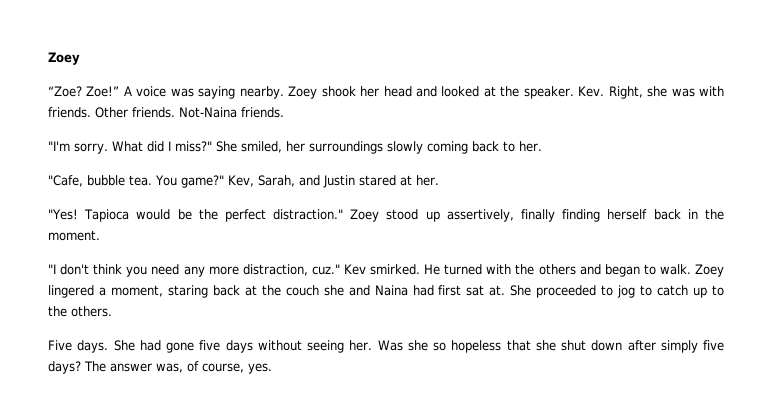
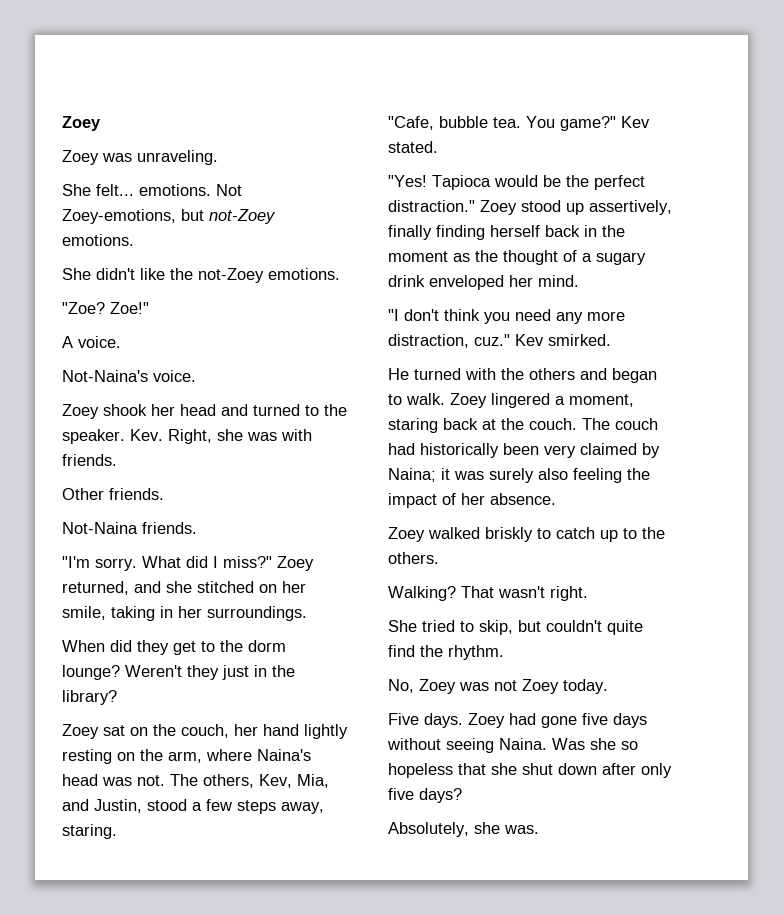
[48,86,284,99] “Zoe? Zoe!” A voice was saying nearby. -> [62,150,218,165] [62,184,242,196] [62,209,276,224] [62,234,134,246] [62,268,340,283] [62,302,149,314] [62,336,121,348] [62,370,196,382] Zoey was unraveling. // She felt... emotions. Not Zoey-emotions, but not-Zoey emotions. // She didn't like the not-Zoey emotions. // "Zoe? Zoe!" // A voice. // Not-Naina's voice. //
[441,86,496,97] looked at -> [253,404,319,416] turned to
(91, 112) none -> (117, 460) //
(175, 112) none -> (164, 494) //
[215,141,542,154] She smiled, her surroundings slowly coming back to her. -> [277,556,314,571] [62,581,306,595] [62,606,307,621] [62,640,286,655] [62,665,295,680] [62,690,117,705] [62,724,348,739] [62,749,311,764] [62,774,329,788] [62,799,324,814] [62,824,117,839] Zoey returned, and she stitched on her smile, taking in her surroundings. // When did they get to the dorm lounge? Weren't they just in the library? // Zoey sat on the couch, her hand lightly resting on the arm, where Naina's head was not. The others, Kev, Mia, and Justin, stood a few steps away, staring.
[227,175,439,188] Kev, Sarah, and Justin stared at her. -> [621,116,650,128] [388,141,438,153] Kev stated.
[48,230,100,241] moment. -> [388,250,646,265] [388,275,579,290] moment as the thought of a sugary drink enveloped her mind.
(420, 269) none -> (611, 340) //
[285,285,636,298] couch she and Naina had first sat at. She proceeded to jog -> [529,418,658,430] [388,443,660,458] [388,468,650,483] [388,493,556,508] [388,527,533,542] couch. The couch had historically been very claimed by Naina; it was surely also feeling the impact of her absence. // Zoey walked briskly
(112, 311) none -> [388,586,588,601] [388,620,643,635] [388,645,504,660] [388,679,608,694] // Walking? That wasn't right. // She tried to skip, but couldn't quite find the rhythm. // No, Zoey was not Zoey today.
[113,340,135,351] She -> [468,713,505,728] Zoey
[349,340,373,351] her. -> [499,738,547,750] Naina.
[660,340,698,353] simply -> [641,763,672,778] only
[84,361,272,374] The answer was, of course, yes. -> [388,822,539,837] // Absolutely, she was.

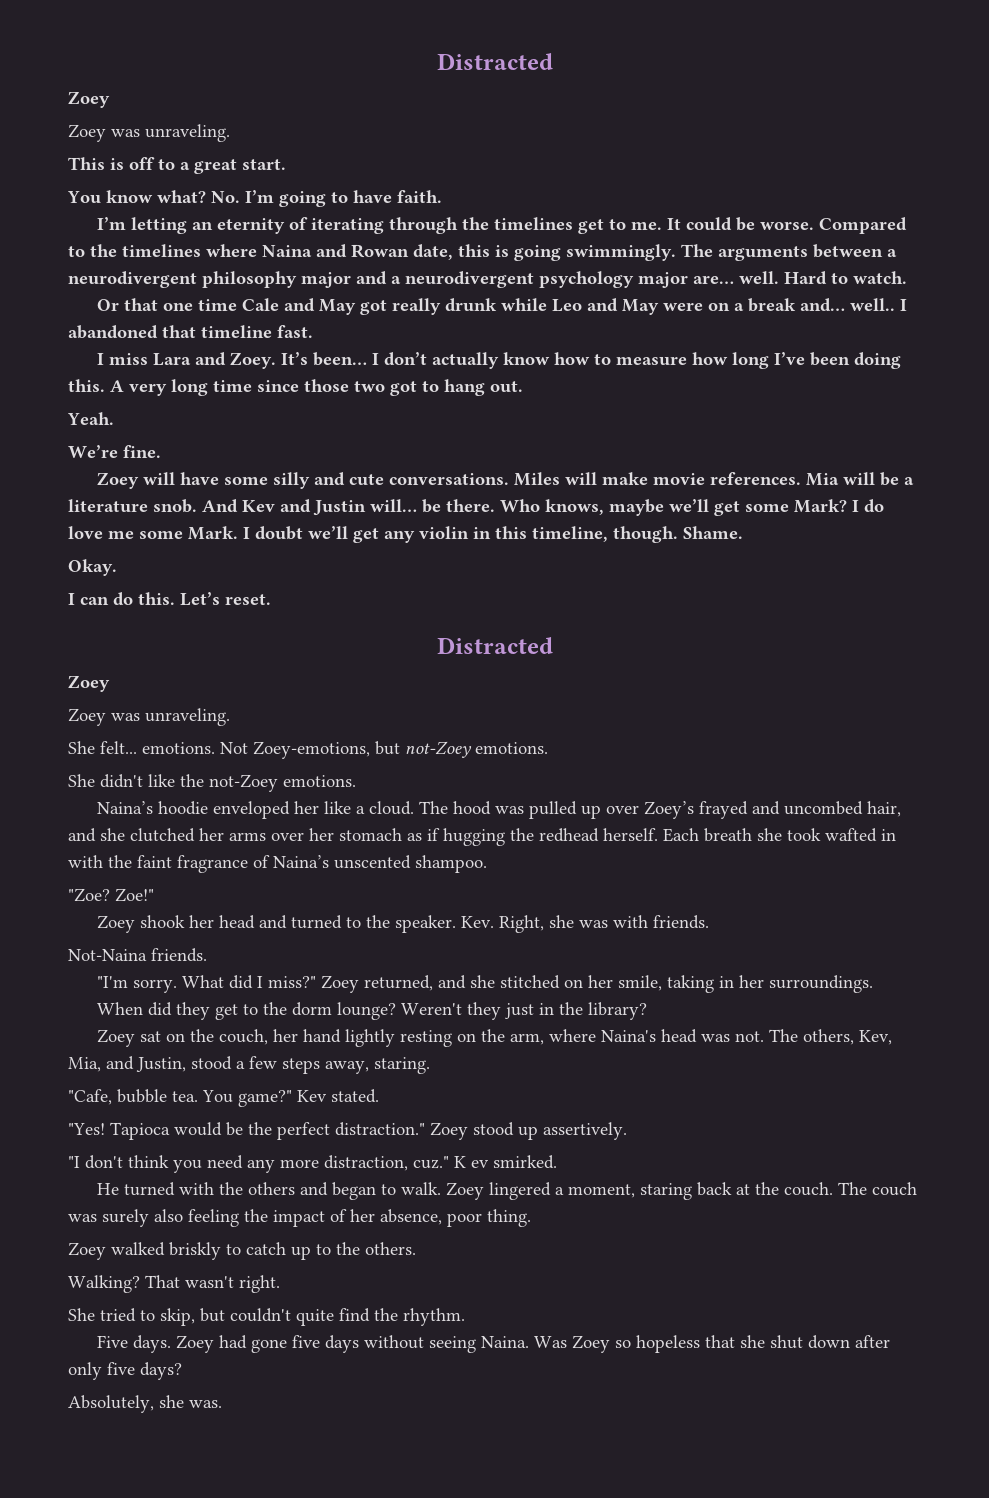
(62, 123) none -> [436,53,553,70] [68,91,110,108] [68,124,230,142] [68,157,286,174] [67,190,442,207] [96,217,907,234] [68,244,897,261] [68,271,907,288] [96,298,907,315] [68,325,313,339] [96,352,901,369] [68,379,523,396] [67,412,114,425] [68,445,161,458] [96,472,914,489] [68,499,884,516] [68,526,743,543] [68,559,117,576] [68,592,271,606] [436,637,553,654] Distracted // Zoey // Zoey was unraveling. // This is off to a great start. // You know what? No. I’m going to have faith. // I’m letting an eternity of iterating through the timelines get to me. It could be worse. Compared to the timelines where Naina and Rowan date, this is going swimmingly. The arguments between a neurodivergent philosophy major and a neurodivergent psychology major are… well. Hard to watch. // Or that one time Cale and May got really drunk while Leo and May were on a break and… well.. I abandoned that timeline fast. // I miss Lara and Zoey. It’s been… I don’t actually know how to measure how long I’ve been doing this. A very long time since those two got to hang out. // Yeah. // We’re fine. // Zoey will have some silly and cute conversations. Miles will make movie references. Mia will be a literature snob. And Kev and Justin will… be there. Who knows, maybe we’ll get some Mark? I do love me some Mark. I doubt we’ll get any violin in this timeline, though. Shame. // Okay. // I can do this. Let’s reset. // Distracted //
[62,302,149,314] [62,336,121,348] [62,370,196,382] "Zoe? Zoe!" // A voice. // Not-Naina's voice. -> [96,801,901,819] [68,828,896,846] [68,855,487,873] [68,888,154,902] Naina’s hoodie enveloped her like a cloud. The hood was pulled up over Zoey’s frayed and uncombed hair, and she clutched her arms over her stomach as if hugging the redhead herself. Each breath she took wafted in with the faint fragrance of Naina’s unscented shampoo. // "Zoe? Zoe!"
[62,488,164,500] // Other friends. -> (709, 922) none
[589,200,672,215] [388,225,625,240] [388,250,646,265] [388,275,579,290] assertively, finally finding herself back in the moment as the thought of a sugary drink enveloped her mind. -> [543,1122,627,1140] assertively.
[515,334,544,346] Kev -> [454,1156,489,1168] K ev
[388,443,660,458] [388,468,450,482] had historically been very claimed by Naina; it -> (917, 1189) none
[490,493,556,505] absence. -> [380,1209,531,1227] absence, poor thing.
[388,679,608,694] // No, Zoey was not Zoey today. -> (465, 1317) none
[590,738,616,750] she -> [571,1335,610,1353] Zoey

